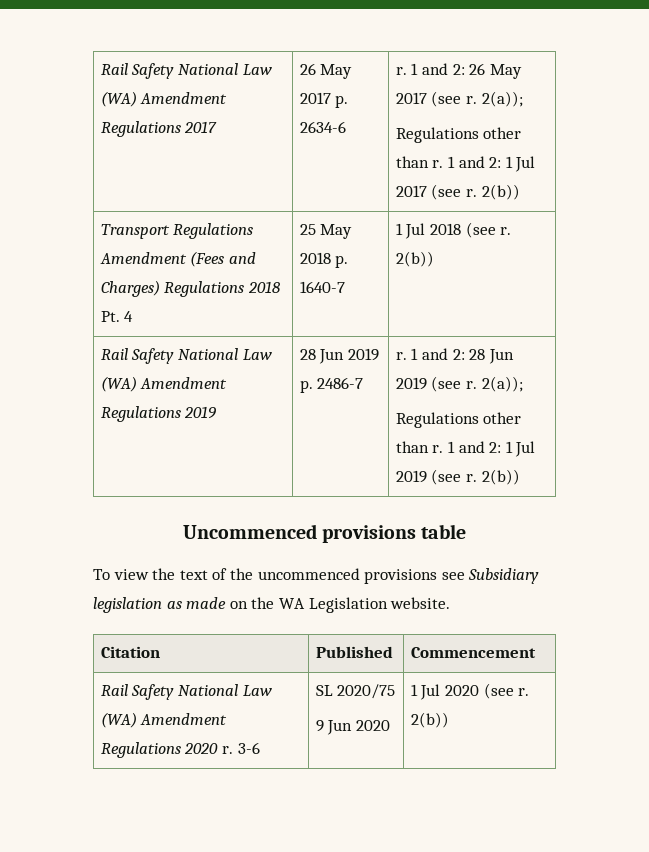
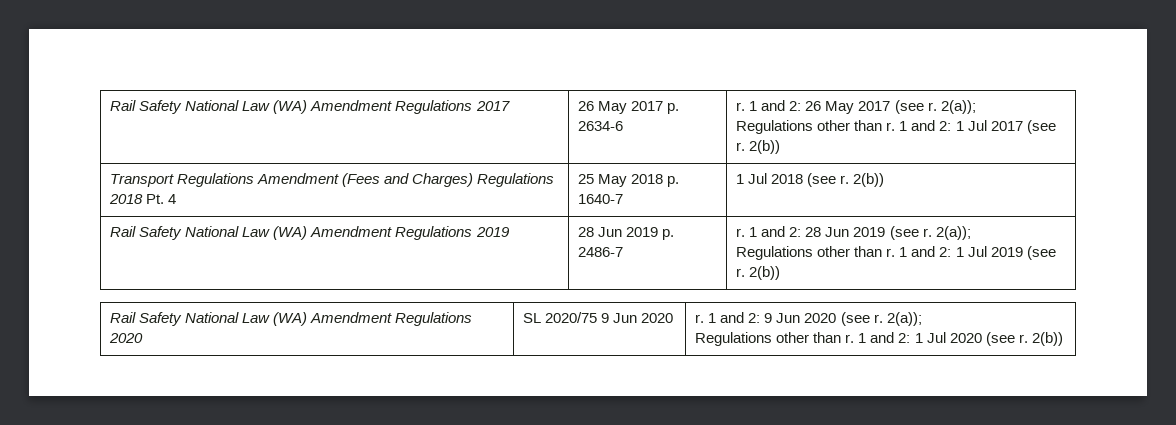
[182,524,467,543] [93,568,540,584] [93,597,451,613] [100,646,160,658] [315,646,393,658] [410,647,536,658] // Uncommenced provisions table // To view the text of the uncommenced provisions see Subsidiary legislation as made on the WA Legislation website. // Citation | Published | Commencement -> (781, 273) none
[222,742,260,754] r. 3-6 -> (144, 338) none
(396, 691) // -> (598, 317) none
(391, 725) none -> [695,312,922,326] [695,332,911,346] r. 1 and 2: 9 Jun 2020 (see r. 2(a)); // Regulations other than r. 1 and 2:

